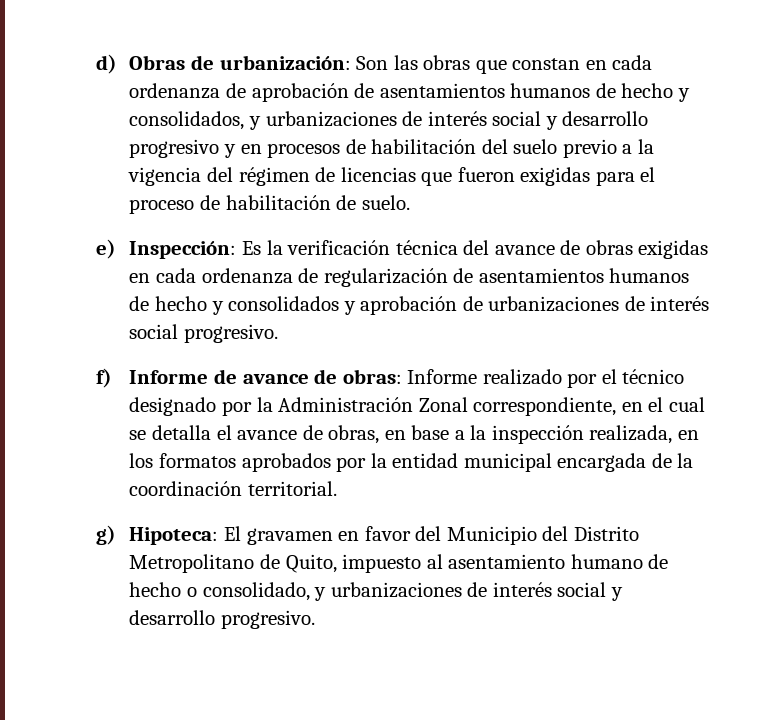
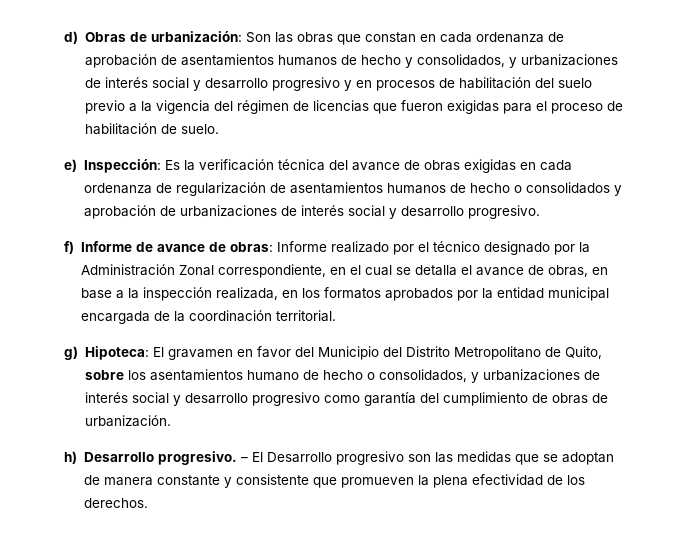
[211,301,224,315] y -> [514,185,523,193] o
(179, 331) none -> [389,206,465,219] y desarrollo
[342,554,566,573] impuesto al asentamiento -> [85,369,244,381] sobre los asentamientos
[202,582,623,601] [129,610,315,629] consolidado, y urbanizaciones de interés social y desarrollo progresivo. -> [379,369,601,383] [85,392,609,406] [85,415,172,427] [64,451,615,465] [84,474,586,488] [84,498,149,508] consolidados, y urbanizaciones de interés social y desarrollo progresivo como garantía del cumplimiento de obras de urbanización. // h) Desarrollo progresivo. – El Desarrollo progresivo son las medidas que se adoptan de manera constante y consistente que promueven la plena efectividad de los derechos.

